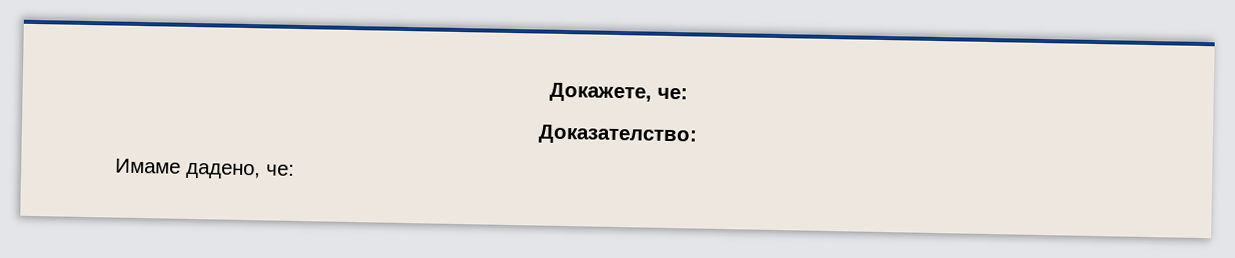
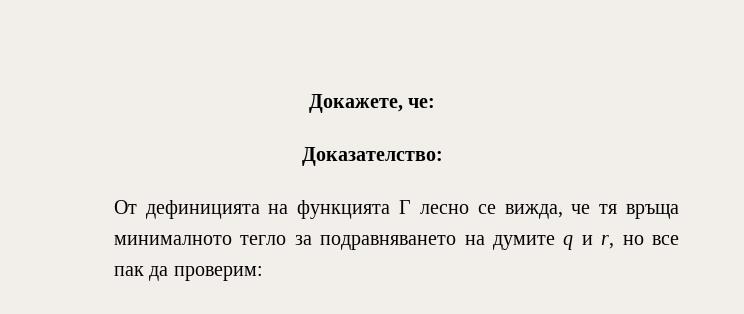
[114,158,295,180] Имаме дадено, че: -> [113,200,679,219] [113,235,679,250] [113,266,263,281] От дефиницията на функцията Г лесно се вижда, че тя връща минималното тегло за подравняването на думите q и r, но все пак да проверим:

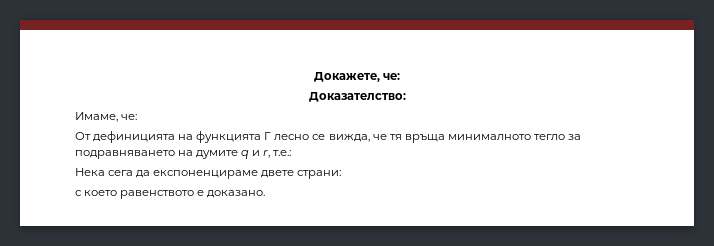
(443, 156) none -> [74,112,137,122] // Имаме, че:
[622,235,679,245] [113,266,263,281] но все пак да проверим: -> [273,150,292,156] [74,168,342,179] [74,190,266,199] т.е.: // Нека сега да експоненцираме двете страни: // с което равенството е доказано.

